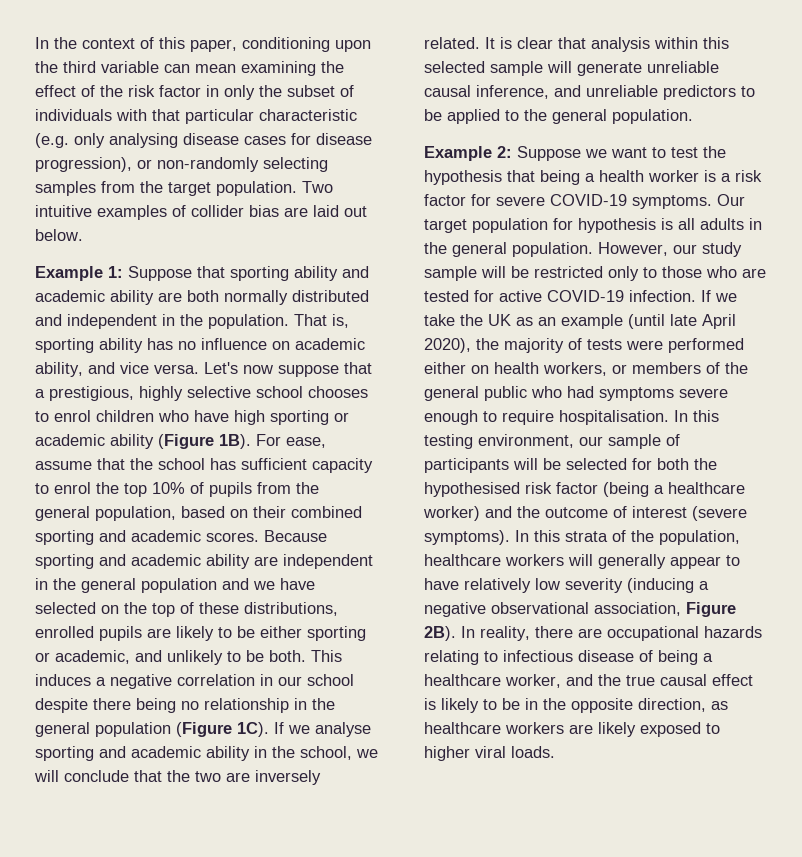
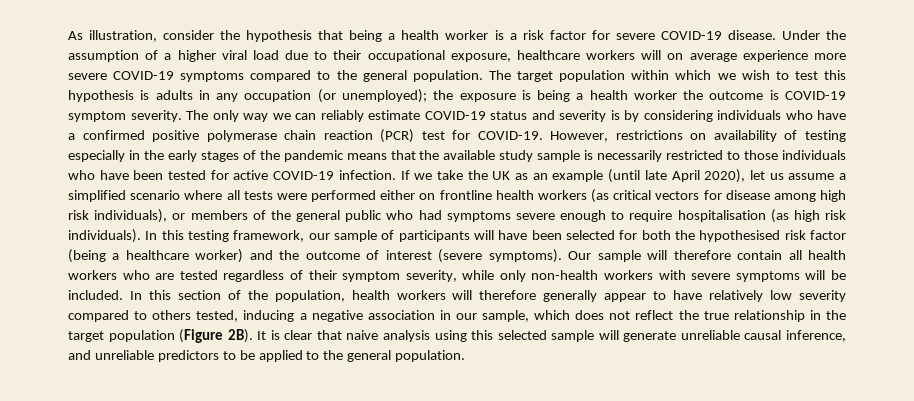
[35,37,371,52] [35,61,344,76] [35,85,354,100] [35,109,357,124] [35,133,372,148] [35,157,328,172] [35,181,333,196] [35,205,367,220] [35,229,83,241] [35,266,369,281] [35,290,369,305] [35,314,349,329] [35,338,365,353] [35,362,372,377] [35,386,368,401] [35,410,349,425] [35,434,326,449] [35,458,373,473] [35,482,319,497] [35,506,362,521] [35,530,327,545] [35,554,373,569] [35,578,315,593] [35,602,338,617] [35,626,366,641] [35,650,342,665] [35,674,255,689] In the context of this paper, conditioning upon the third variable can mean examining the effect of the risk factor in only the subset of individuals with that particular characteristic (e.g. only analysing disease cases for disease progression), or non-randomly selecting samples from the target population. Two intuitive examples of collider bias are laid out below. // Example 1: Suppose that sporting ability and academic ability are both normally distributed and independent in the population. That is, sporting ability has no influence on academic ability, and vice versa. Let's now suppose that a prestigious, highly selective school chooses to enrol children who have high sporting or academic ability (Figure 1B). For ease, assume that the school has sufficient capacity to enrol the top 10% of pupils from the general population, based on their combined sporting and academic scores. Because sporting and academic ability are independent in the general population and we have selected on the top of these distributions, enrolled pupils are likely to be either sporting or academic, and unlikely to be both. This induces a negative correlation -> [68,30,846,42] [68,50,846,62] [68,70,847,82] [68,89,847,103] [68,110,846,122] [68,129,846,143] [68,150,846,162] [68,169,846,183] [68,189,846,203] [68,209,846,223] [68,229,847,243] [68,249,847,263] [68,270,846,282] [68,290,847,302] [68,310,435,322] As illustration, consider the hypothesis that being a health worker is a risk factor for severe COVID-19 disease. Under the assumption of a higher viral load due to their occupational exposure, healthcare workers will on average experience more severe COVID-19 symptoms compared to the general population. The target population within which we wish to test this hypothesis is adults in any occupation (or unemployed); the exposure is being a health worker the outcome is COVID-19 symptom severity. The only way we can reliably estimate COVID-19 status and severity is by considering individuals who have a confirmed positive polymerase chain reaction (PCR) test for COVID-19. However, restrictions on availability of testing especially in the early stages of the pandemic means that the available study sample is necessarily restricted to those individuals who have been tested for active COVID-19 infection. If we take the UK as an example (until late April 2020), let us assume a simplified scenario where all tests were performed either on frontline health workers (as critical vectors for disease among high risk individuals), or members of the general public who had symptoms severe enough to require hospitalisation (as high risk individuals). In this testing framework, our sample of participants will have been selected for both the hypothesised risk factor (being a healthcare worker) and the outcome of interest (severe symptoms). Our sample will therefore contain all health workers who are tested regardless of their symptom severity, while only non-health workers with severe symptoms will be included. In this section of the population, health workers will therefore generally appear to have relatively low severity compared to others tested, inducing a negative association
[307,674,354,686] [35,698,199,713] school despite there being no -> [482,310,729,322] sample, which does not reflect the true
[35,722,90,737] general -> [68,331,104,342] target
[237,722,371,737] [35,746,378,761] [34,770,321,785] [424,37,480,49] 1C). If we analyse sporting and academic ability in the school, we will conclude that the two are inversely related. -> [227,329,253,343] 2B).
[591,37,698,52] analysis within -> [346,330,467,342] naive analysis using
[424,146,726,161] [424,170,762,185] [424,194,745,209] [424,218,762,233] [424,242,742,257] [424,266,766,281] [424,290,737,302] [424,314,736,329] [424,338,744,353] [424,362,748,376] [424,386,728,401] [424,410,719,425] [424,434,680,449] [424,458,717,473] [424,482,745,497] [423,506,747,521] [424,530,740,545] [424,554,740,569] [424,578,709,593] [424,602,736,617] [424,626,762,641] [424,650,713,665] [424,674,753,688] [424,698,728,713] [424,722,720,737] [424,746,555,761] // Example 2: Suppose we want to test the hypothesis that being a health worker is a risk factor for severe COVID-19 symptoms. Our target population for hypothesis is all adults in the general population. However, our study sample will be restricted only to those who are tested for active COVID-19 infection. If we take the UK as an example (until late April 2020), the majority of tests were performed either on health workers, or members of the general public who had symptoms severe enough to require hospitalisation. In this testing environment, our sample of participants will be selected for both the hypothesised risk factor (being a healthcare worker) and the outcome of interest (severe symptoms). In this strata of the population, healthcare workers will generally appear to have relatively low severity (inducing a negative observational association, Figure 2B). In reality, there are occupational hazards relating to infectious disease of being a healthcare worker, and the true causal effect is likely to be in the opposite direction, as healthcare workers are likely exposed to higher viral loads. -> (466, 356) none

